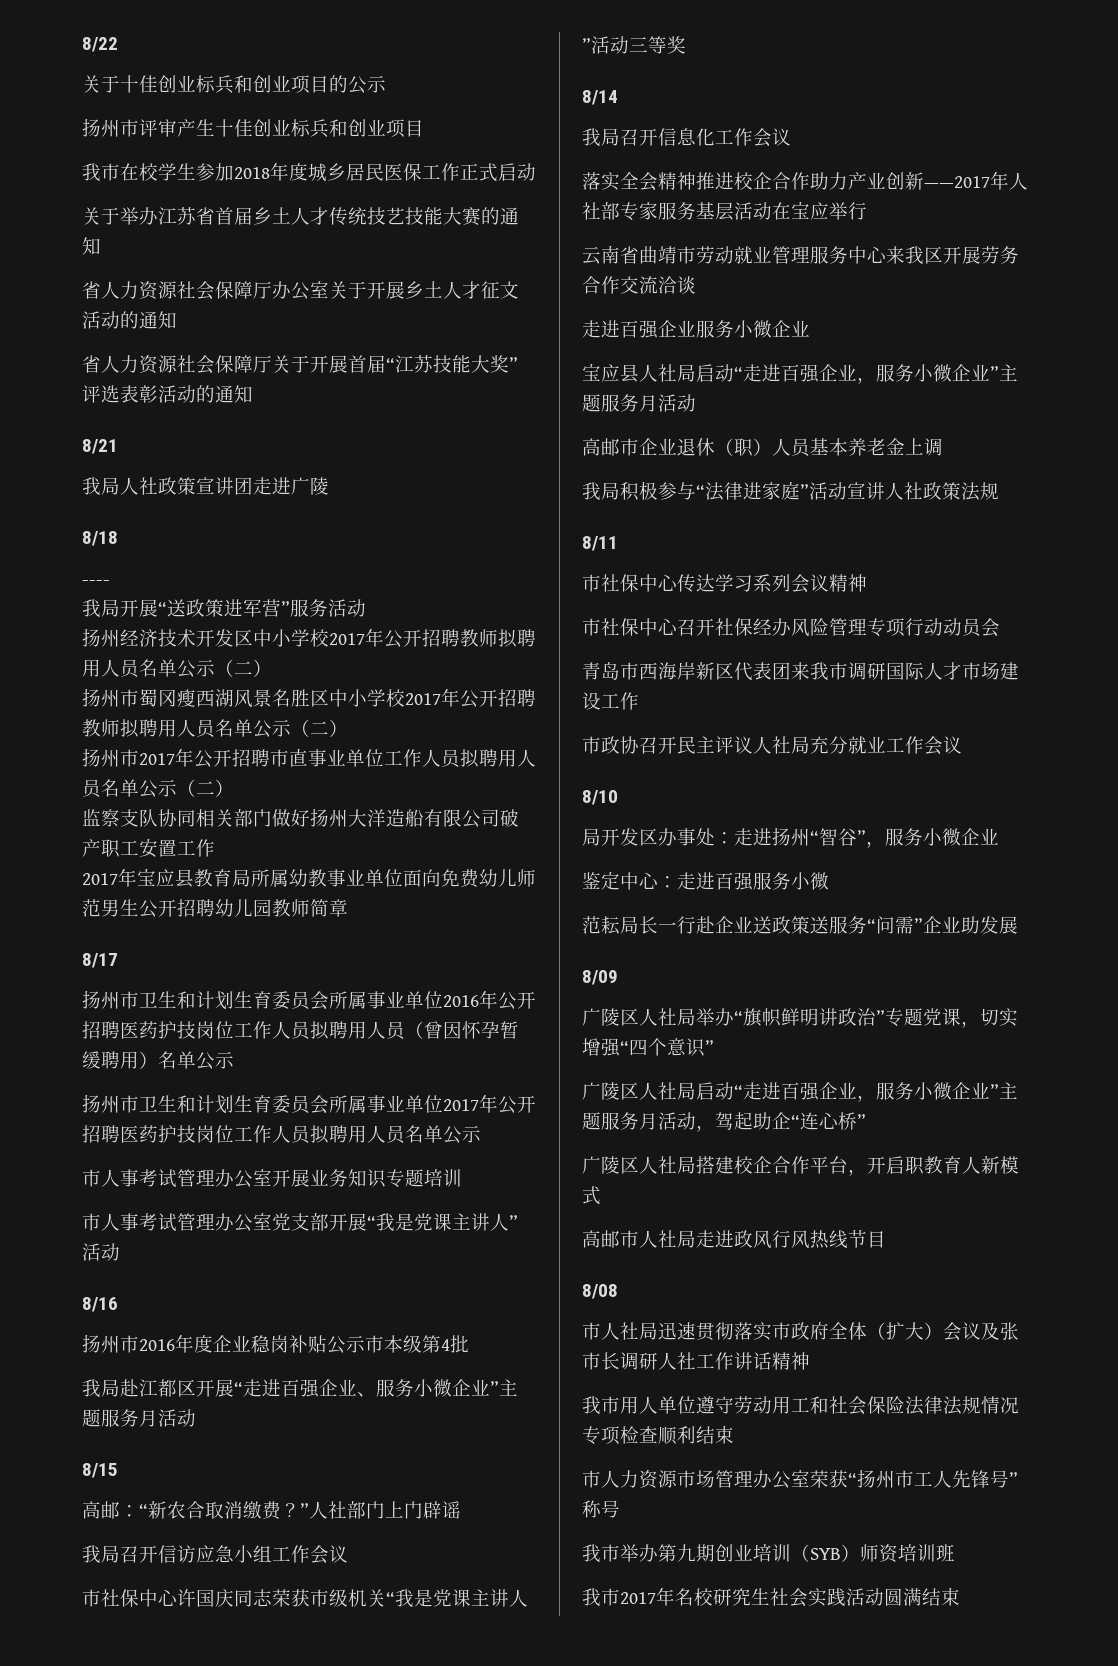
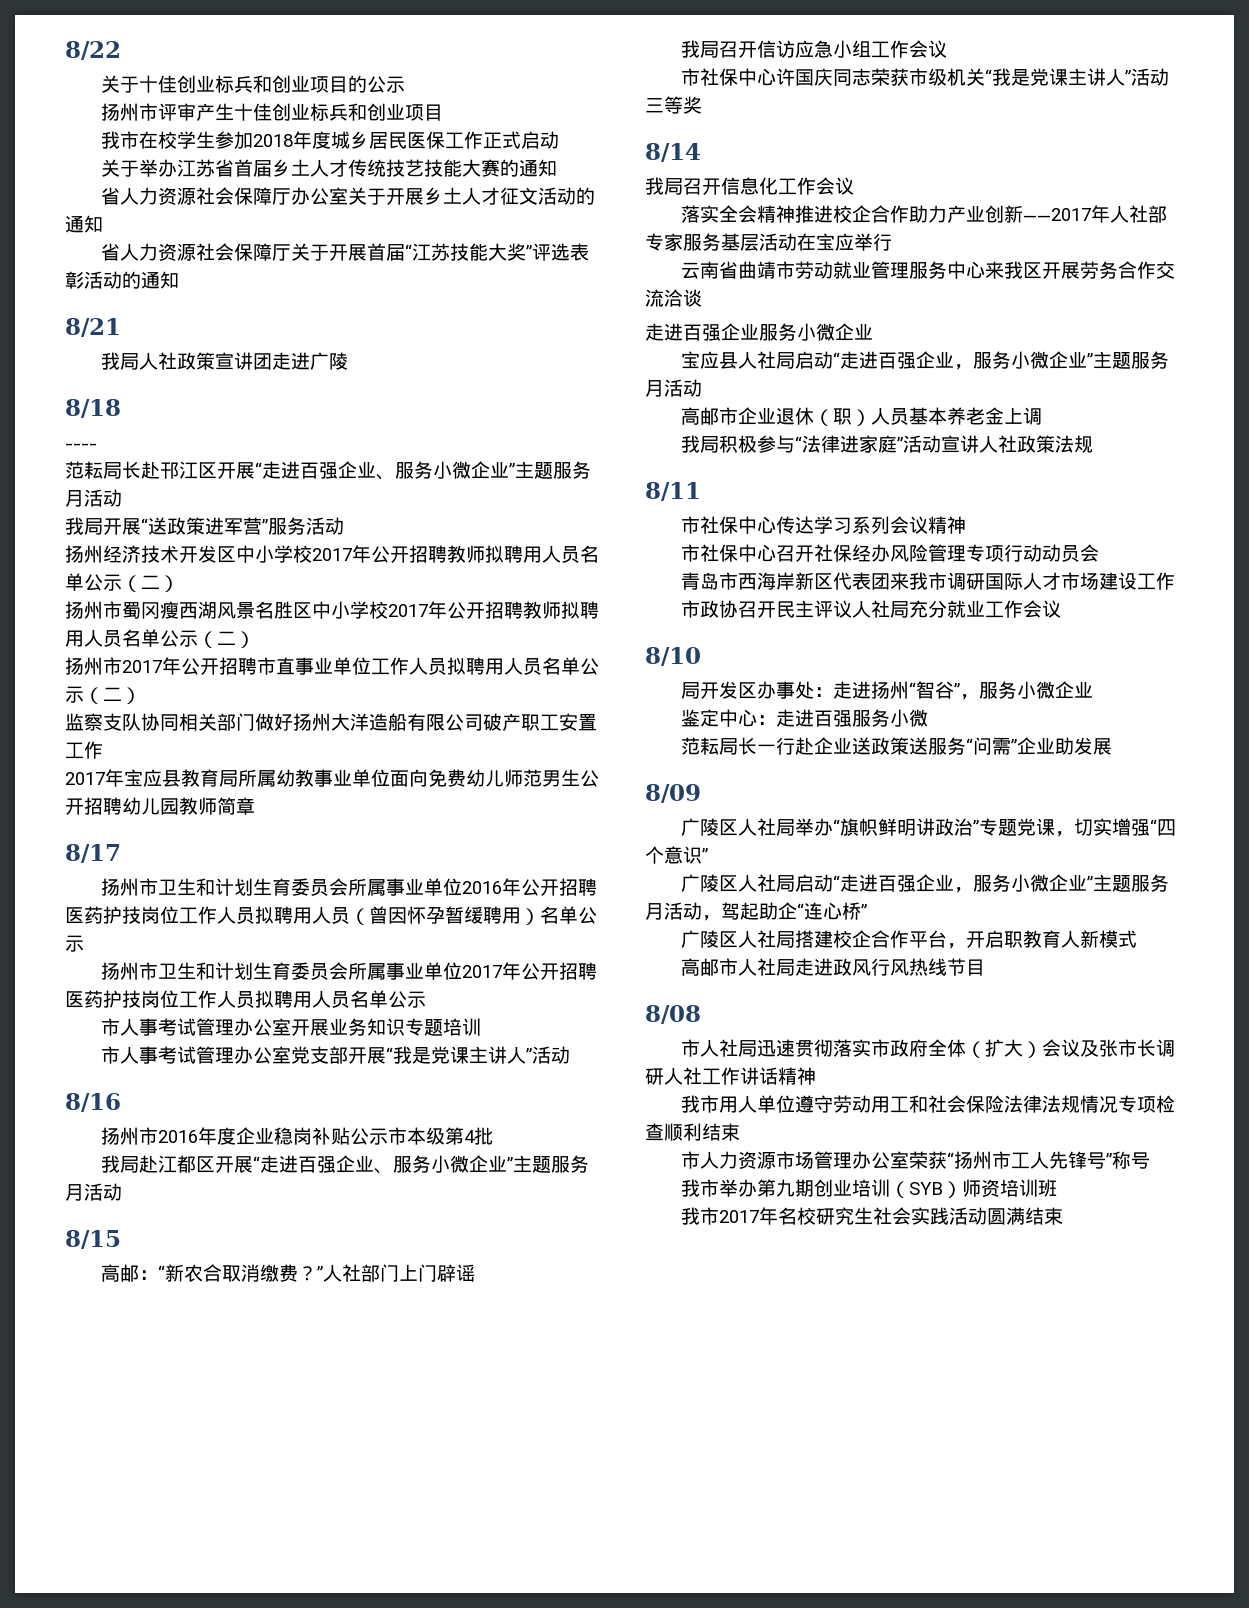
(110, 582) none -> [65,461,591,480] [65,489,122,507] // 范耘局长赴邗江区开展“走进百强企业、服务小微企业”主题服务月活动

